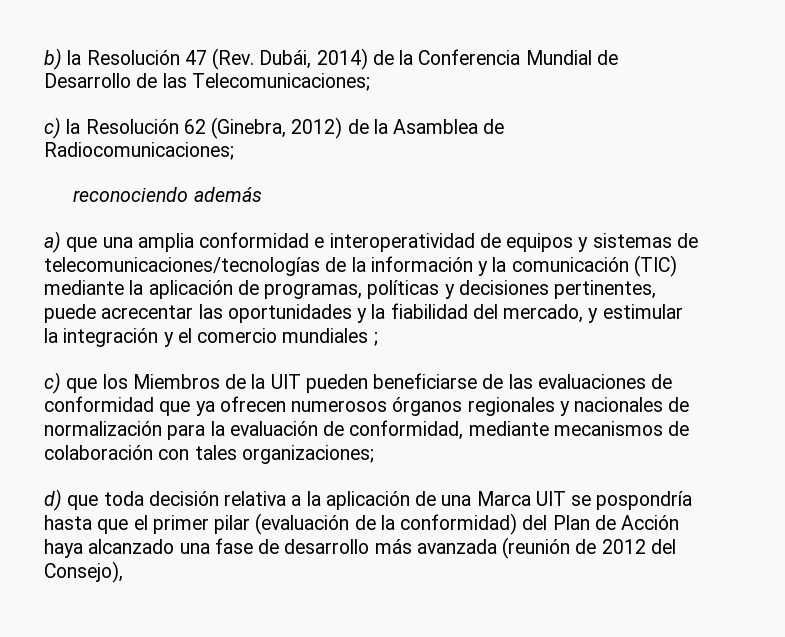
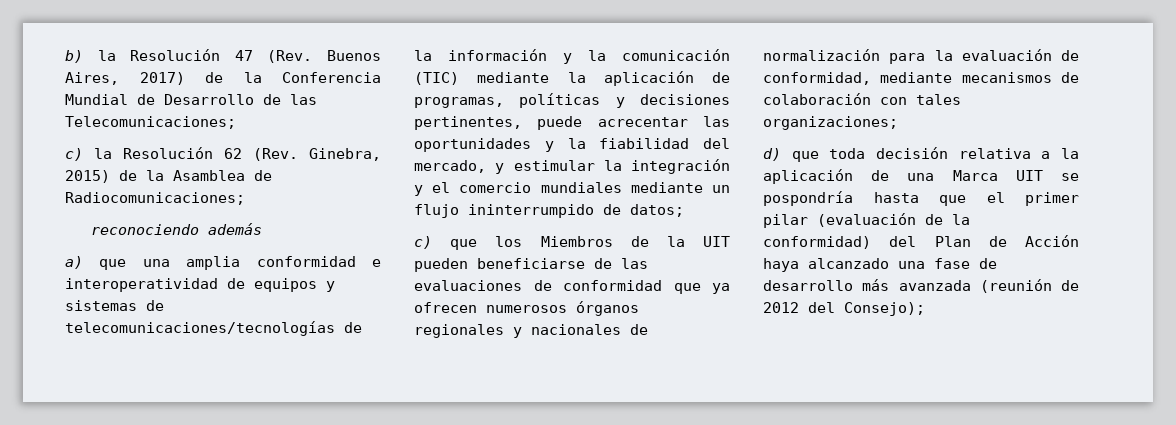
[259,48,368,70] Dubái, 2014) -> [327,50,381,61] [65,72,185,85] Buenos Aires, 2017)
[211,117,343,139] (Ginebra, 2012) -> [253,148,381,161] [65,170,110,183] (Rev. Ginebra, 2015)
[373,332,378,346] ; -> [630,182,730,193] [414,204,684,218] mediante un flujo ininterrumpido de datos;
[44,561,123,583] Consejo), -> [844,302,925,316] Consejo);

